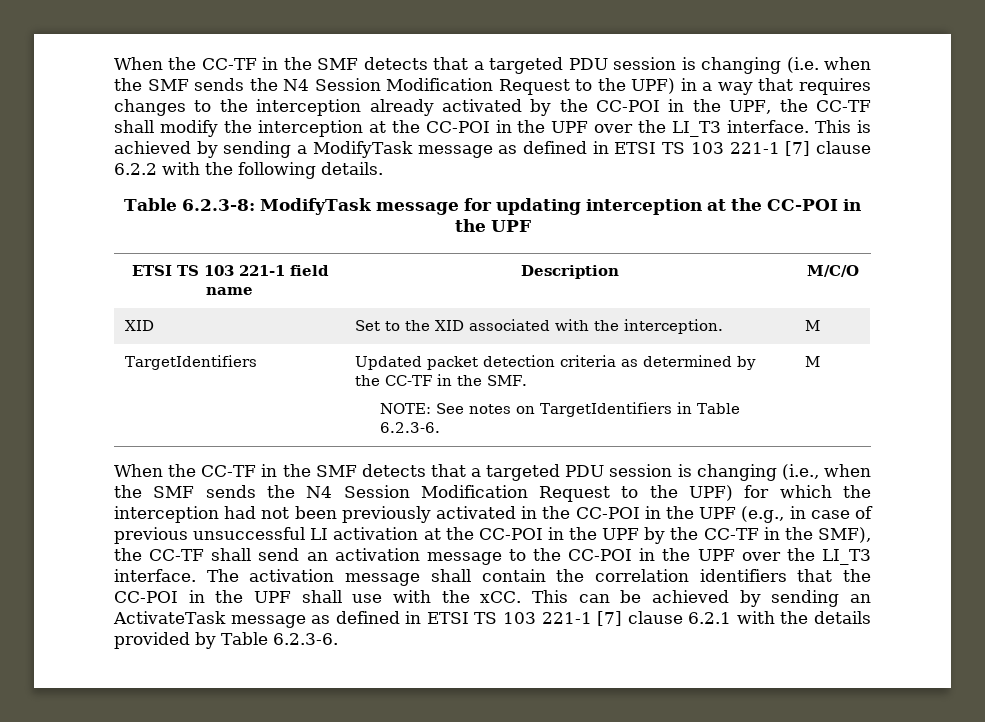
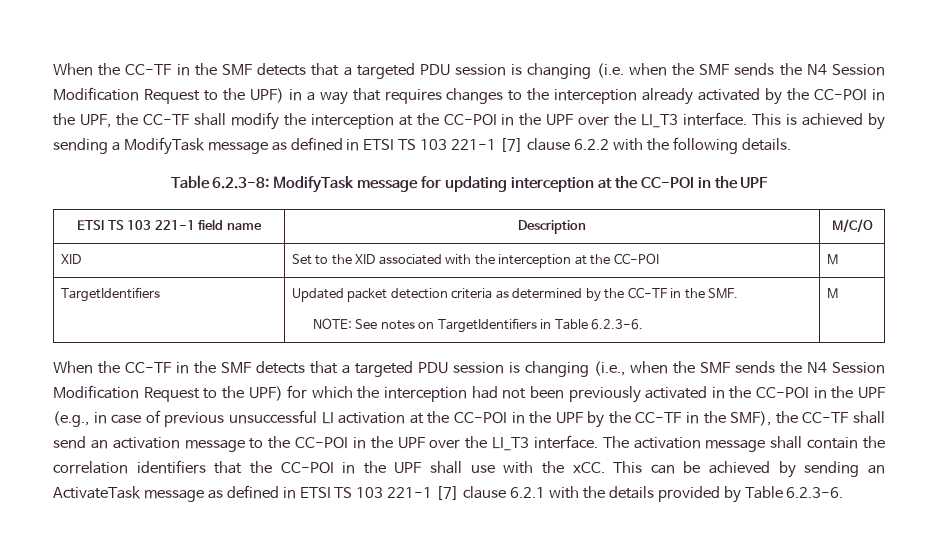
[624,319,724,334] interception. -> [498,253,659,268] interception at the CC-POI

